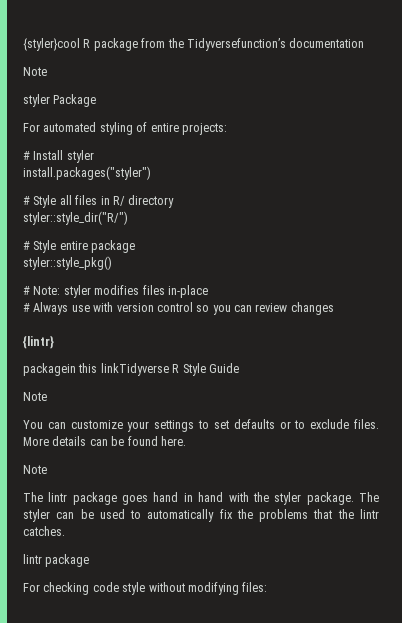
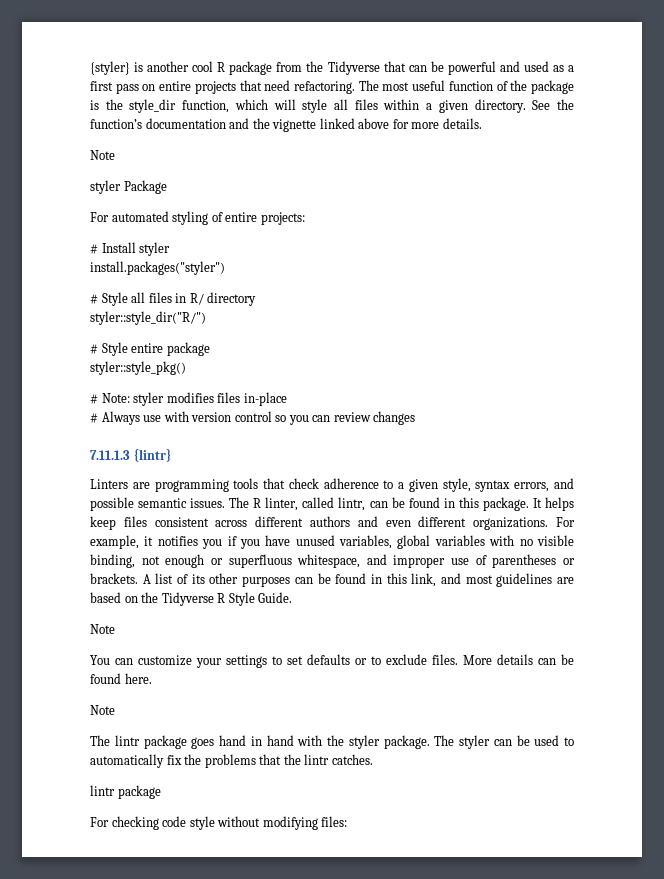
[23,38,365,51] {styler}cool R package from the Tidyversefunction’s documentation -> [90,61,574,75] [90,80,574,94] [90,99,574,113] [90,118,482,132] {styler} is another cool R package from the Tidyverse that can be powerful and used as a first pass on entire projects that need refactoring. The most useful function of the package is the style_dir function, which will style all files within a given directory. See the function’s documentation and the vignette linked above for more details.
(334, 308) none -> [90,450,130,460] 7.11.1.3
[23,363,169,376] packagein this linkTidyverse -> [90,478,574,492] [90,497,574,511] [90,516,575,530] [90,535,574,549] [90,554,575,568] [90,573,574,587] [90,592,214,606] Linters are programming tools that check adherence to a given style, syntax errors, and possible semantic issues. The R linter, called lintr, can be found in this package. It helps keep files consistent across different authors and even different organizations. For example, it notifies you if you have unused variables, global variables with no visible binding, not enough or superfluous whitespace, and improper use of parentheses or brackets. A list of its other purposes can be found in this link, and most guidelines are based on the Tidyverse
[208,363,239,373] Guide -> [258,592,293,603] Guide.

